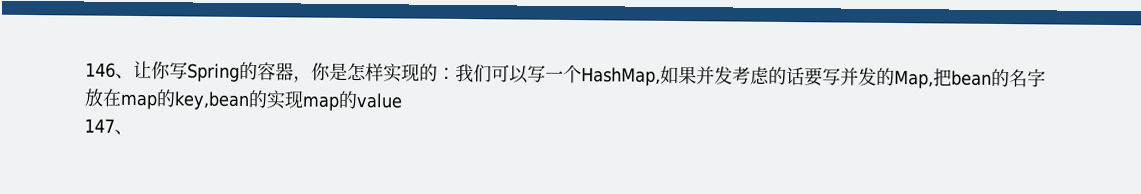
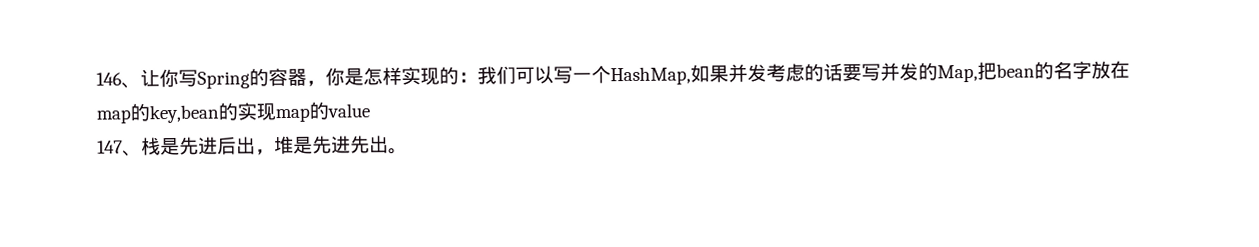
(133, 132) none -> [141,135,408,156] 栈是先进后出，堆是先进先出。

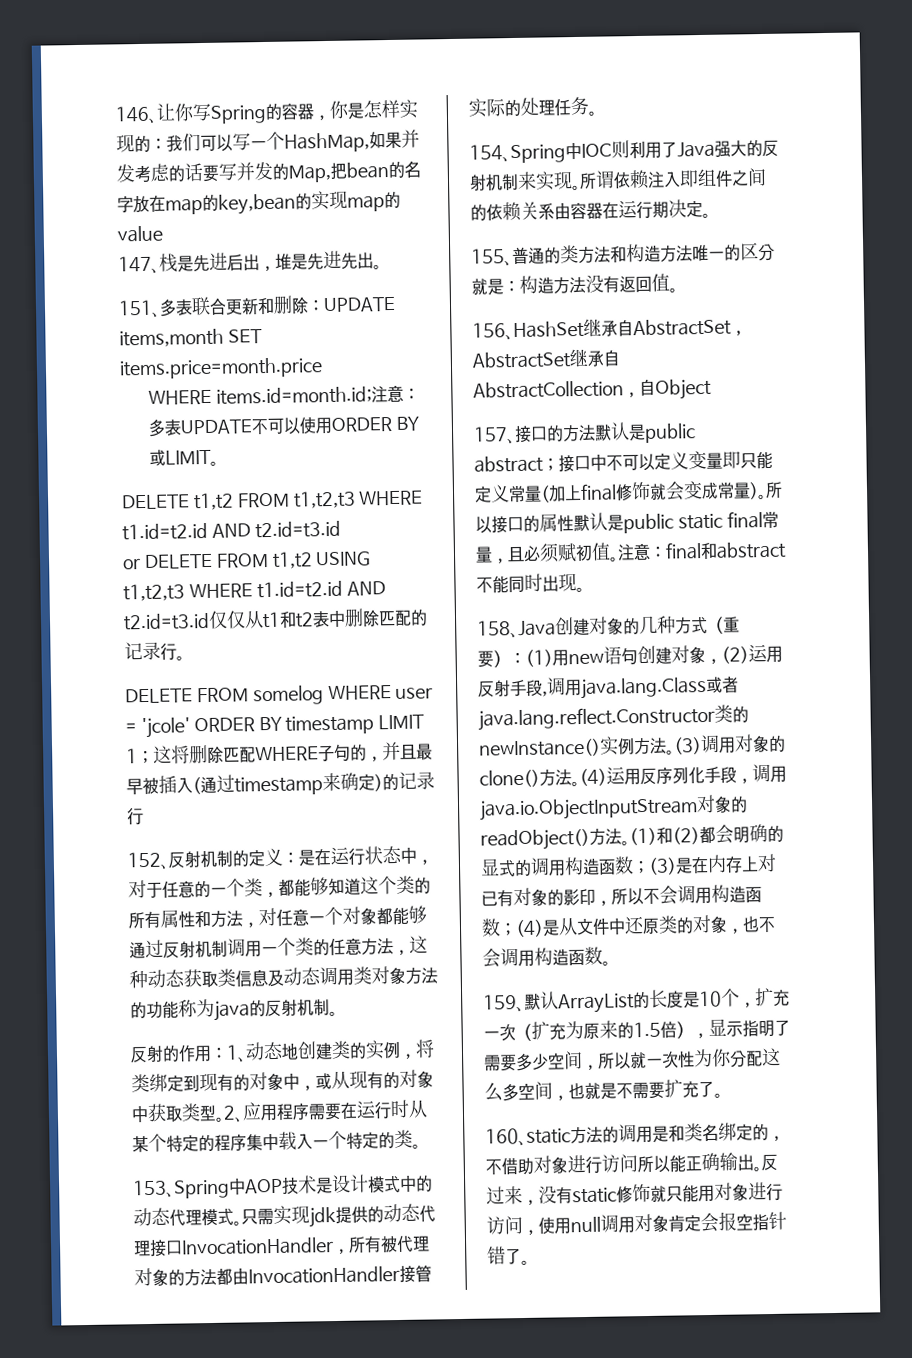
(408, 151) none -> [118,295,396,318] [119,328,262,348] [119,357,323,380] [147,384,420,405] [147,416,420,437] [148,449,219,466] [122,490,424,511] [122,520,341,541] [123,551,372,570] [123,580,386,602] [123,608,428,631] [124,641,185,661] [125,685,434,706] [125,714,425,739] [126,741,433,765] [126,771,435,796] [127,807,144,826] [127,845,433,870] [128,875,431,899] [128,905,427,929] [129,935,428,959] [129,966,438,989] [130,998,338,1021] [130,1039,435,1064] [131,1069,434,1093] [131,1099,428,1123] [132,1129,421,1153] [133,1174,433,1199] [133,1203,436,1228] [133,1235,430,1257] [134,1264,432,1287] [468,96,597,118] [469,139,779,164] [469,167,767,192] [470,199,711,222] [471,242,775,267] [471,273,678,296] [472,318,747,341] [472,348,621,369] [473,378,712,400] [473,422,696,445] [474,450,773,473] [474,481,783,504] [475,511,779,534] [475,541,787,564] [476,573,585,594] [477,615,740,639] [477,643,783,668] [478,676,739,699] [478,704,749,731] [478,734,786,758] [479,763,787,788] [479,794,748,821] [480,824,784,851] [480,853,777,878] [481,884,762,907] [481,914,776,938] [482,946,611,968] [483,987,790,1014] [483,1018,791,1042] [484,1047,781,1072] [484,1079,723,1102] [485,1122,785,1147] [485,1152,778,1176] [486,1182,783,1206] [486,1211,787,1235] [487,1246,530,1266] // 151、多表联合更新和删除：UPDATE items,month SET items.price=month.price // WHERE items.id=month.id;注意：多表UPDATE不可以使用ORDER BY或LIMIT。 // DELETE t1,t2 FROM t1,t2,t3 WHERE t1.id=t2.id AND t2.id=t3.id // or DELETE FROM t1,t2 USING t1,t2,t3 WHERE t1.id=t2.id AND t2.id=t3.id仅仅从t1和t2表中删除匹配的记录行。 // DELETE FROM somelog WHERE user = 'jcole' ORDER BY timestamp LIMIT 1；这将删除匹配WHERE子句的，并且最早被插入(通过timestamp来确定)的记录行 // 152、反射机制的定义：是在运行状态中，对于任意的一个类，都能够知道这个类的所有属性和方法，对任意一个对象都能够通过反射机制调用一个类的任意方法，这种动态获取类信息及动态调用类对象方法的功能称为java的反射机制。 // 反射的作用：1、动态地创建类的实例，将类绑定到现有的对象中，或从现有的对象中获取类型。2、应用程序需要在运行时从某个特定的程序集中载入一个特定的类。 // 153、Spring中AOP技术是设计模式中的动态代理模式。只需实现jdk提供的动态代理接口InvocationHandler，所有被代理对象的方法都由InvocationHandler接管实际的处理任务。 // 154、Spring中IOC则利用了Java强大的反射机制来实现。所谓依赖注入即组件之间的依赖关系由容器在运行期决定。 // 155、普通的类方法和构造方法唯一的区分就是：构造方法没有返回值。 // 156、HashSet继承自AbstractSet，AbstractSet继承自AbstractCollection，自Object // 157、接口的方法默认是public abstract；接口中不可以定义变量即只能定义常量(加上final修饰就会变成常量)。所以接口的属性默认是public static final常量，且必须赋初值。注意：final和abstract不能同时出现。 // 158、Java创建对象的几种方式（重要）：(1)用new语句创建对象，(2)运用反射手段,调用java.lang.Class或者java.lang.reflect.Constructor类的newInstance()实例方法。(3)调用对象的clone()方法。(4)运用反序列化手段，调用java.io.ObjectInputStream对象的readObject()方法。(1)和(2)都会明确的显式的调用构造函数；(3)是在内存上对已有对象的影印，所以不会调用构造函数；(4)是从文件中还原类的对象，也不会调用构造函数。 // 159、默认ArrayList的长度是10个，扩充一次（扩充为原来的1.5倍），显示指明了需要多少空间，所以就一次性为你分配这么多空间，也就是不需要扩充了。 // 160、static方法的调用是和类名绑定的，不借助对象进行访问所以能正确输出。反过来，没有static修饰就只能用对象进行访问，使用null调用对象肯定会报空指针错了。

